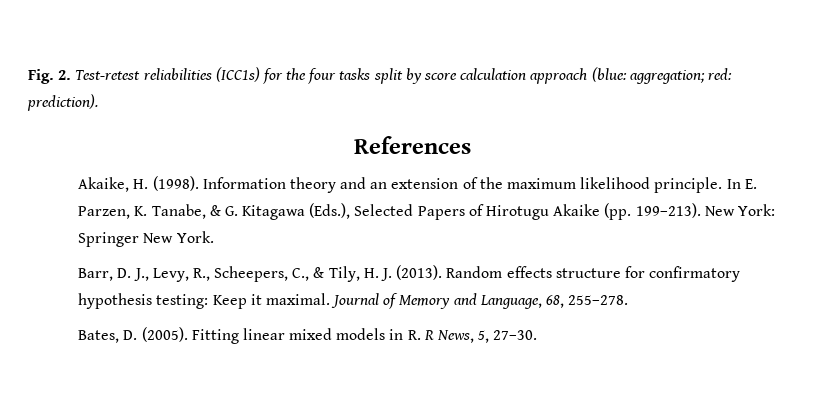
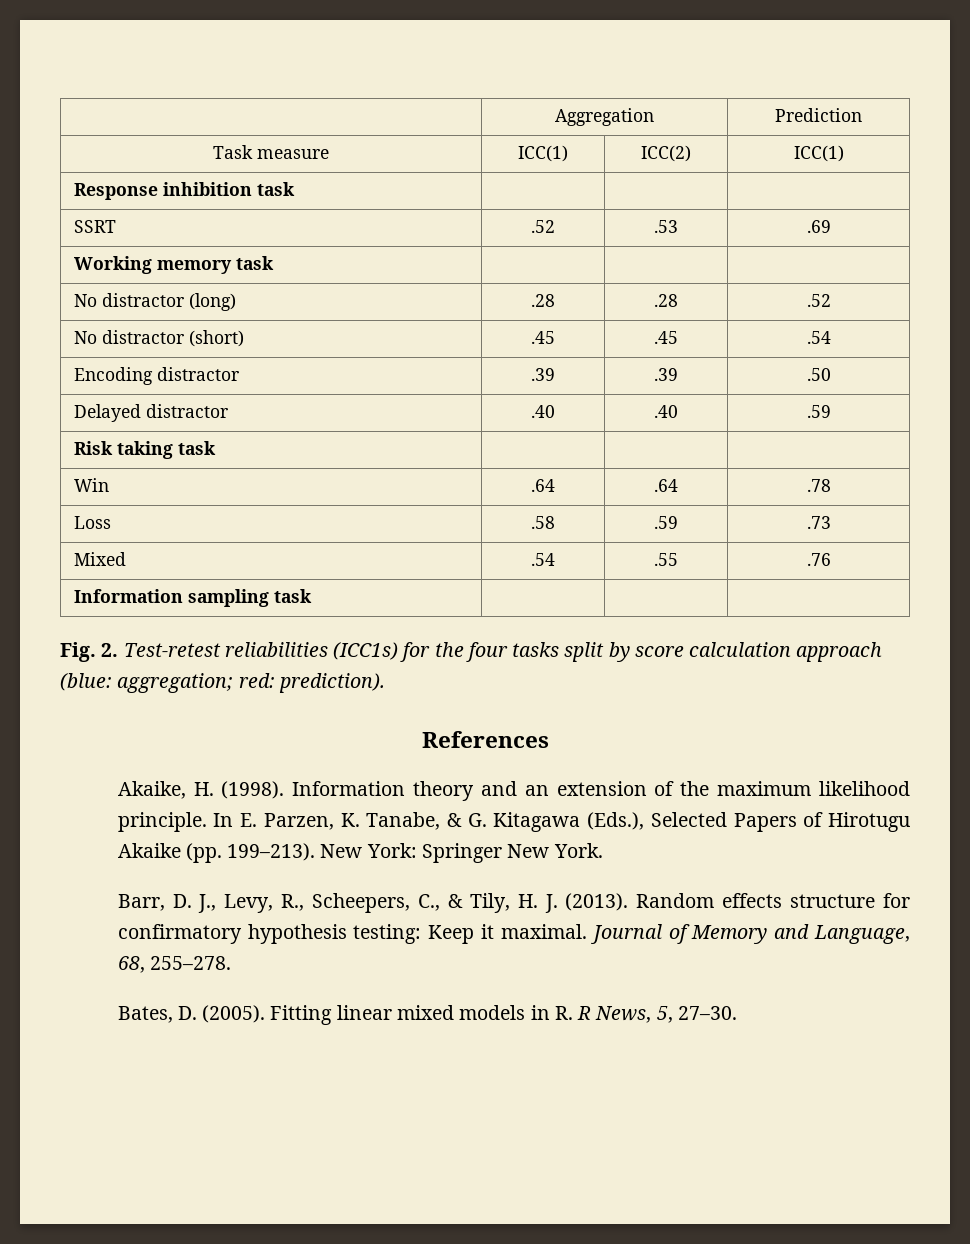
(28, 76) none -> [555,108,654,126] [775,108,862,122] [213,145,329,159] [518,145,568,162] [641,145,691,162] [793,145,844,162] [73,182,295,200] [73,220,116,233] [531,220,555,233] [654,220,678,233] [806,220,831,233] [73,256,274,274] [73,293,236,311] [531,294,555,307] [654,294,678,307] [806,294,831,307] [73,330,244,347] [531,331,555,344] [654,331,678,344] [806,331,831,344] [73,367,239,385] [531,368,555,381] [654,368,678,381] [806,368,831,381] [73,404,228,422] [531,405,555,418] [654,405,678,418] [806,405,831,418] [73,441,216,459] [73,478,109,492] [531,479,555,492] [654,479,678,492] [806,479,831,492] [73,516,111,529] [531,516,555,529] [654,516,678,529] [806,516,831,529] [73,552,126,566] [531,553,555,566] [654,553,678,566] [806,553,831,566] [73,589,312,607] | Aggregation | Prediction // Task measure | ICC(1) | ICC(2) | ICC(1) // Response inhibition task | | | // SSRT | .52 | .53 | .69 // Working memory task | | | // No distractor (long) | .28 | .28 | .52 // No distractor (short) | .45 | .45 | .54 // Encoding distractor | .39 | .39 | .50 // Delayed distractor | .40 | .40 | .59 // Risk taking task | | | // Win | .64 | .64 | .78 // Loss | .58 | .59 | .73 // Mixed | .54 | .55 | .76 // Information sampling task | | | //

